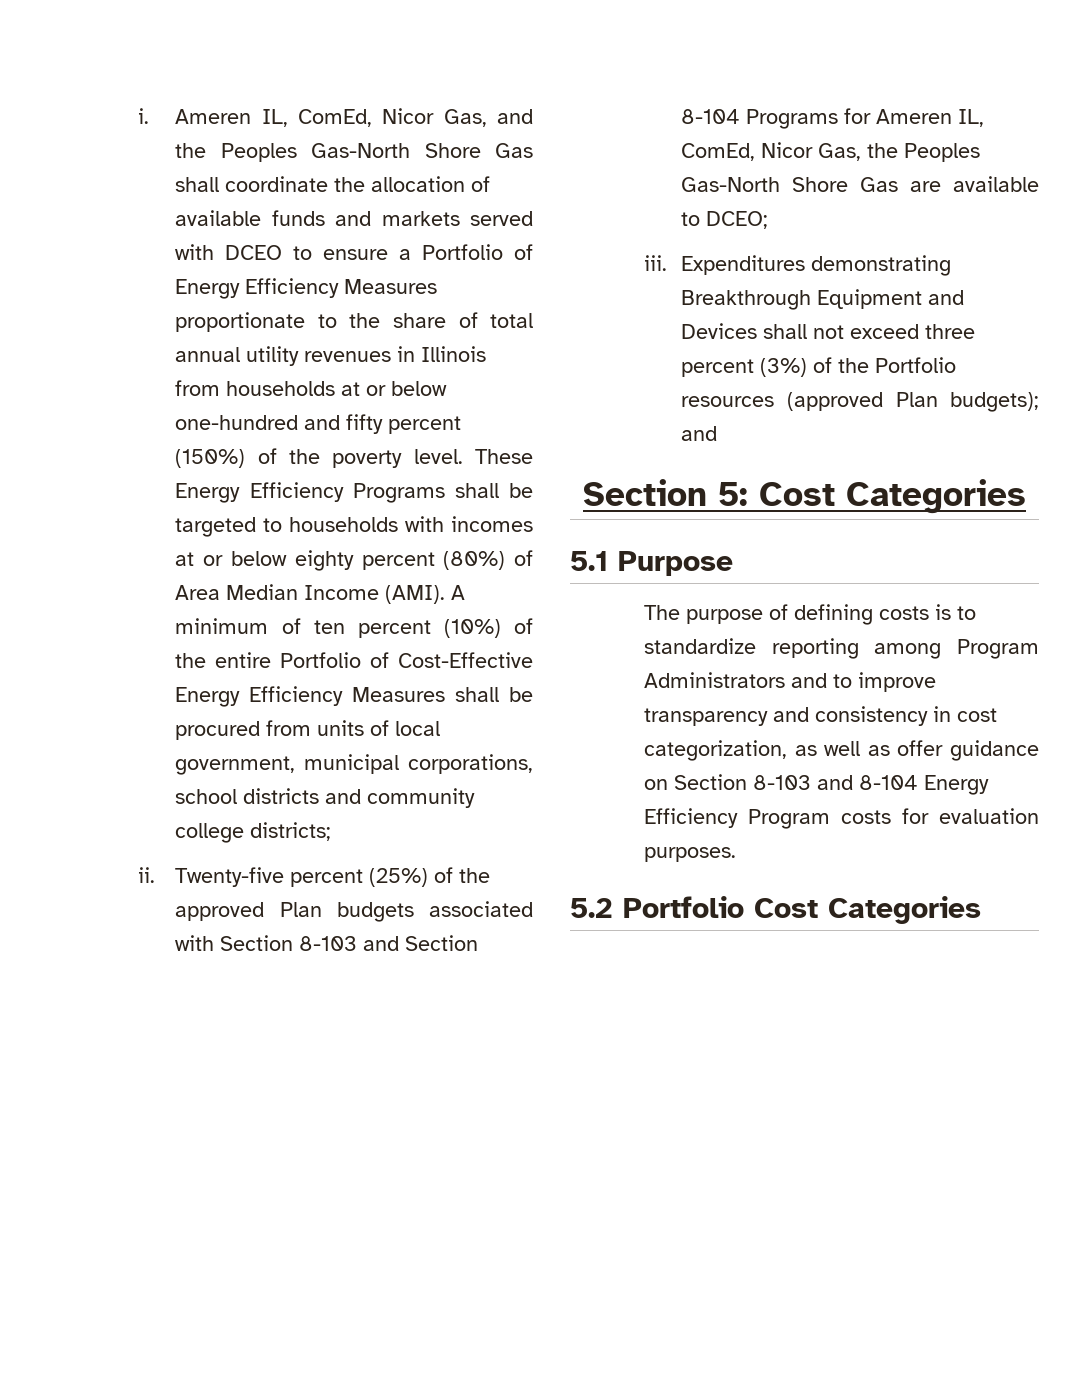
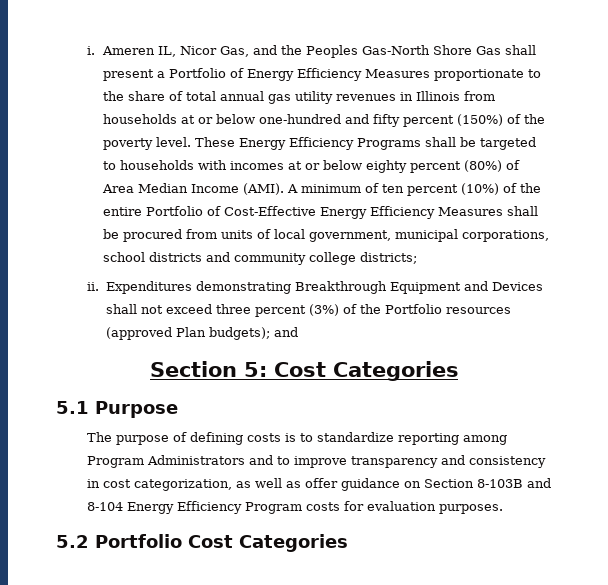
[298,109,373,127] ComEd, -> (176, 51) none
[225,176,491,192] [175,210,534,226] [175,244,389,260] coordinate the allocation of available funds and markets served with DCEO to ensure -> [102,69,154,81] present
(241, 354) none -> [267,94,291,104] gas
[175,867,491,887] [175,901,533,922] [175,935,479,951] [681,108,985,129] [681,142,981,162] [681,176,1039,192] [681,211,769,229] [644,255,668,271] Twenty-five percent (25%) of the approved Plan budgets associated with Section 8-103 and Section 8-104 Programs for Ameren IL, ComEd, Nicor Gas, the Peoples Gas-North Shore Gas are available to DCEO; // iii. -> (100, 286) none
[753,775,812,790] 8-103 -> [477,479,524,488] 8-103B

